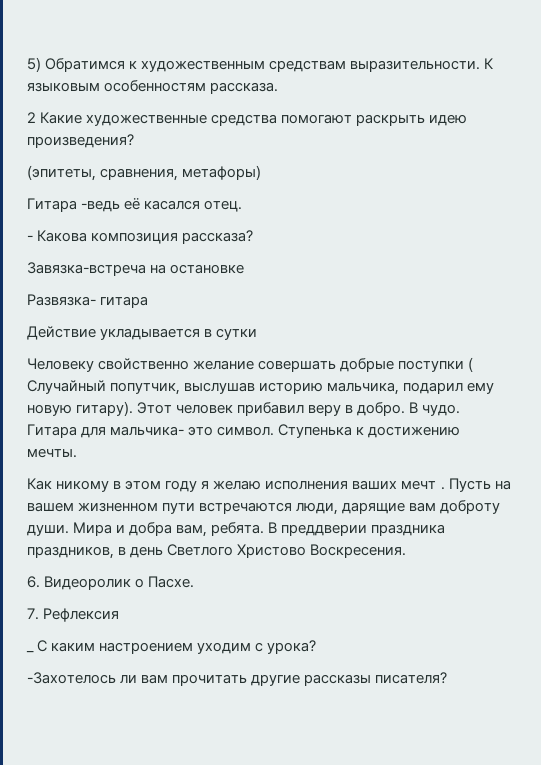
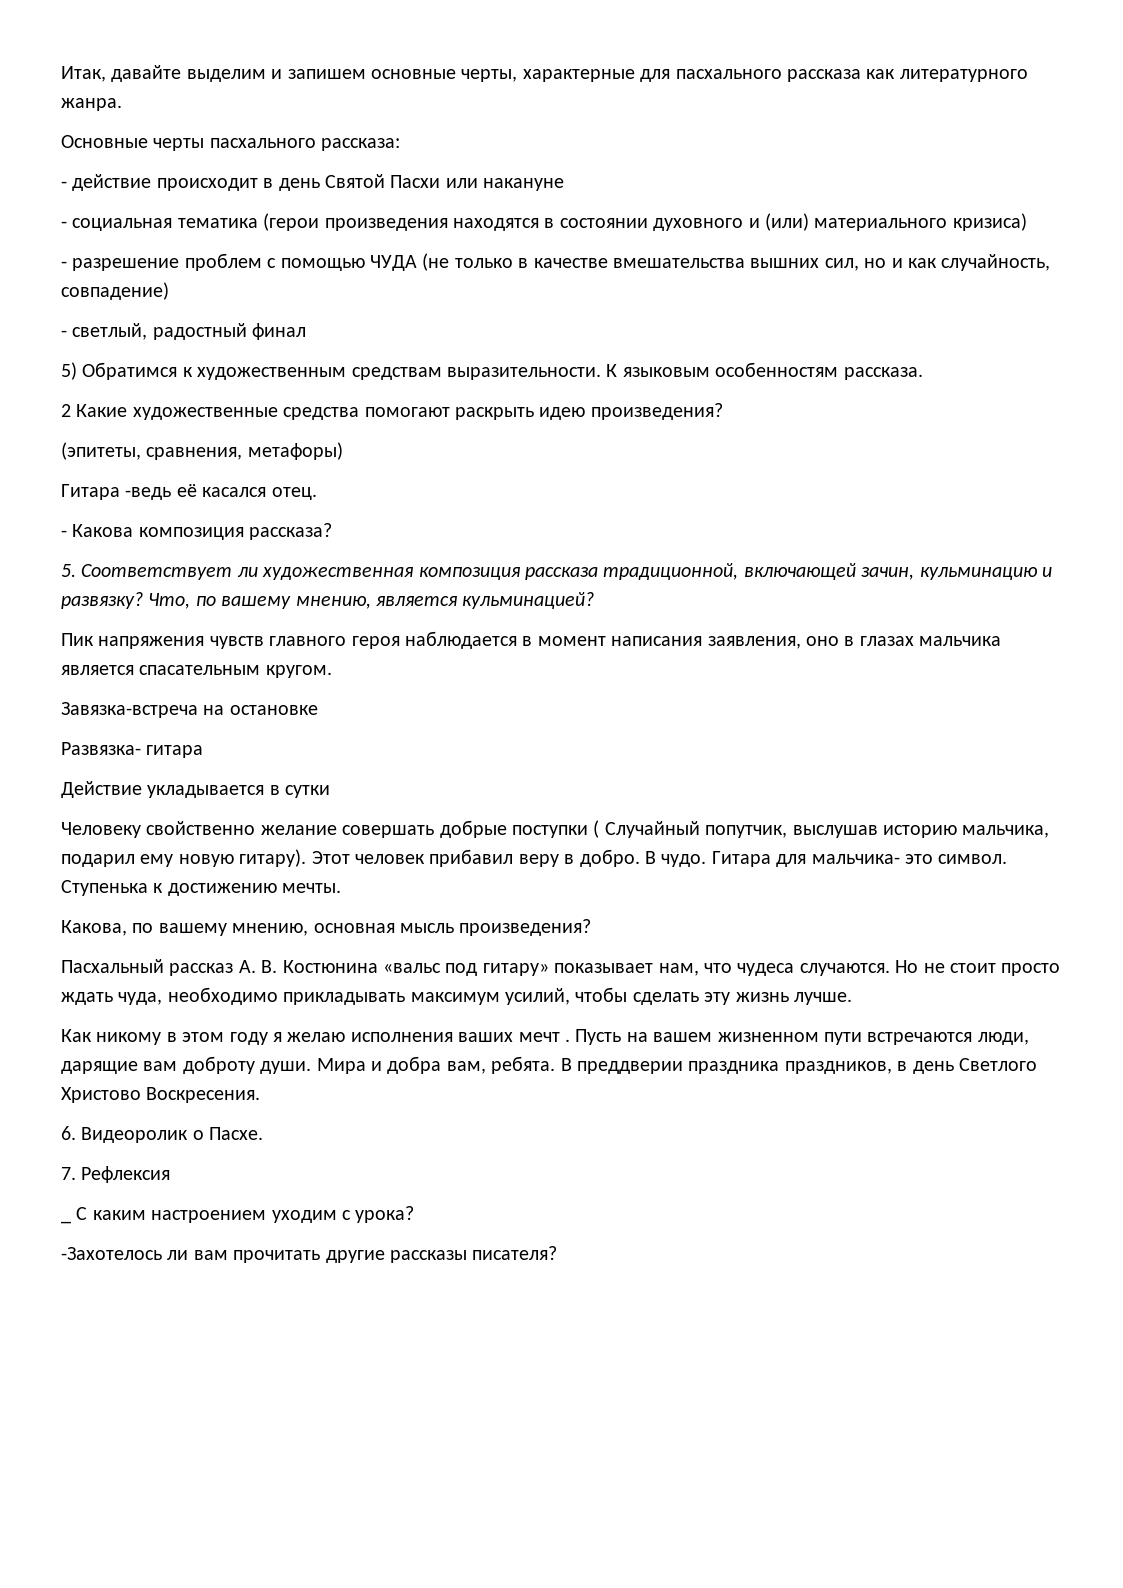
(27, 64) none -> [61,65,1028,82] [61,98,122,111] [61,135,401,151] [61,174,565,191] [61,213,1027,231] [61,253,1051,271] [61,282,169,300] [61,323,307,340] Итак, давайте выделим и запишем основные черты, характерные для пасхального рассказа как литературного жанра. // Основные черты пасхального рассказа: // - действие происходит в день Святой Пасхи или накануне // - социальная тематика (герои произведения находятся в состоянии духовного и (или) материального кризиса) // - разрешение проблем с помощью ЧУДА (не только в качестве вмешательства вышних сил, но и как случайность, совпадение) // - светлый, радостный финал //
(254, 237) none -> [61,563,1052,580] [61,592,595,609] [61,631,1002,649] [61,665,332,678] // 5. Соответствует ли художественная композиция рассказа традиционной, включающей зачин, кульминацию и развязку? Что, по вашему мнению, является кульминацией? // Пик напряжения чувств главного героя наблюдается в момент написания заявления, оно в глазах мальчика является спасательным кругом.
(77, 453) none -> [61,919,592,936] [61,959,1061,976] [61,987,852,1005] // Какова, по вашему мнению, основная мысль произведения? // Пасхальный рассказ А. В. Костюнина «вальс под гитару» показывает нам, что чудеса случаются. Но не стоит просто ждать чуда, необходимо прикладывать максимум усилий, чтобы сделать эту жизнь лучше.

